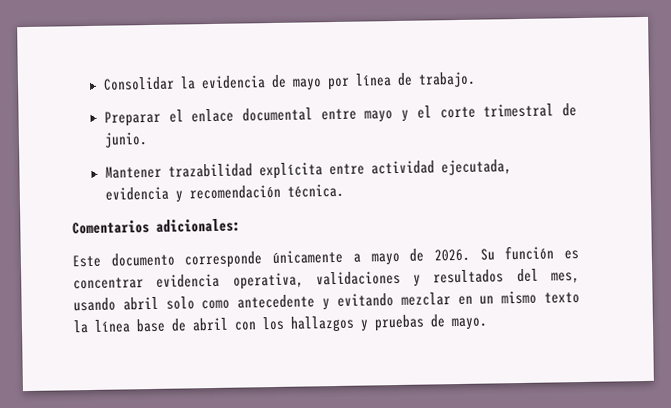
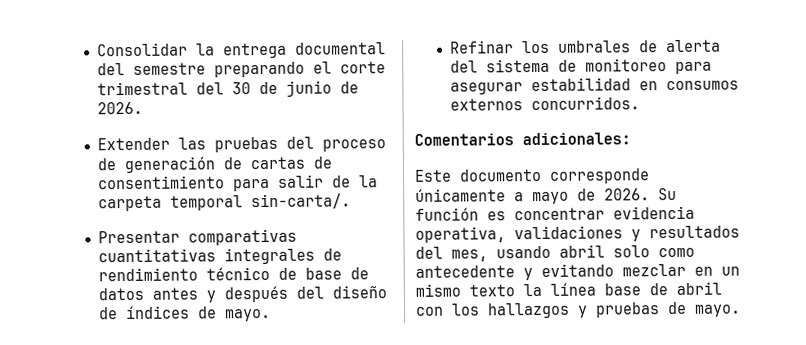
[200,71,476,91] [103,103,577,127] [103,132,148,148] [104,159,512,180] [104,183,344,203] evidencia de mayo por línea de trabajo. // Preparar el enlace documental entre mayo y el corte trimestral de junio. // Mantener trazabilidad explícita entre actividad ejecutada, evidencia y recomendación técnica. -> [222,42,386,59] [96,61,386,78] [96,80,359,97] [96,101,143,115] [96,136,386,153] [96,156,332,174] [97,174,378,192] [97,193,351,212] [97,228,297,246] [97,247,342,265] [97,266,369,282] [97,285,387,303] [97,305,271,322] [449,39,721,54] [449,58,712,75] [449,77,739,95] [449,96,640,111] entrega documental del semestre preparando el corte trimestral del 30 de junio de 2026. // Extender las pruebas del proceso de generación de cartas de consentimiento para salir de la carpeta temporal sin-carta/. // Presentar comparativas cuantitativas integrales de rendimiento técnico de base de datos antes y después del diseño de índices de mayo. // Refinar los umbrales de alerta del sistema de monitoreo para asegurar estabilidad en consumos externos concurridos.

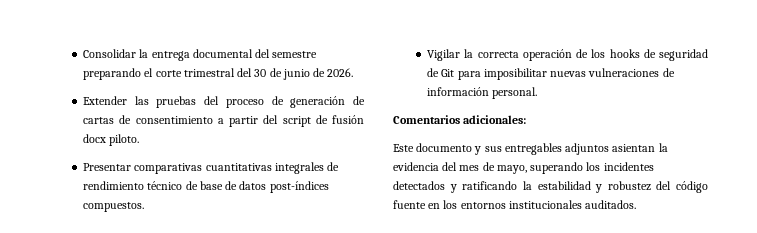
[232,174,378,192] [97,193,351,212] para salir de la carpeta temporal sin-carta/. -> [217,115,364,127] [83,134,140,146] a partir del script de fusión docx piloto.
[151,285,387,303] [97,305,271,322] [449,39,721,54] [449,58,712,75] [449,77,739,95] [449,96,640,111] [414,132,631,146] [414,168,650,184] [415,187,677,205] [415,205,695,221] [415,225,740,243] [415,244,695,262] [415,263,740,281] [415,281,722,297] [415,301,741,319] antes y después del diseño de índices de mayo. // Refinar los umbrales de alerta del sistema de monitoreo para asegurar estabilidad en consumos externos concurridos. // Comentarios adicionales: // Este documento corresponde únicamente a mayo de 2026. Su función es concentrar evidencia operativa, validaciones y resultados del mes, usando abril solo como antecedente y evitando mezclar en un mismo texto la línea base de abril con los hallazgos y pruebas de mayo. -> [269,181,329,193] [83,202,145,212] [427,49,708,61] [427,68,675,80] [427,87,538,99] [393,115,527,124] [393,143,668,155] [393,162,654,174] [393,181,708,193] [393,200,637,209] post-índices compuestos. // Vigilar la correcta operación de los hooks de seguridad de Git para imposibilitar nuevas vulneraciones de información personal. // Comentarios adicionales: // Este documento y sus entregables adjuntos asientan la evidencia del mes de mayo, superando los incidentes detectados y ratificando la estabilidad y robustez del código fuente en los entornos institucionales auditados.

